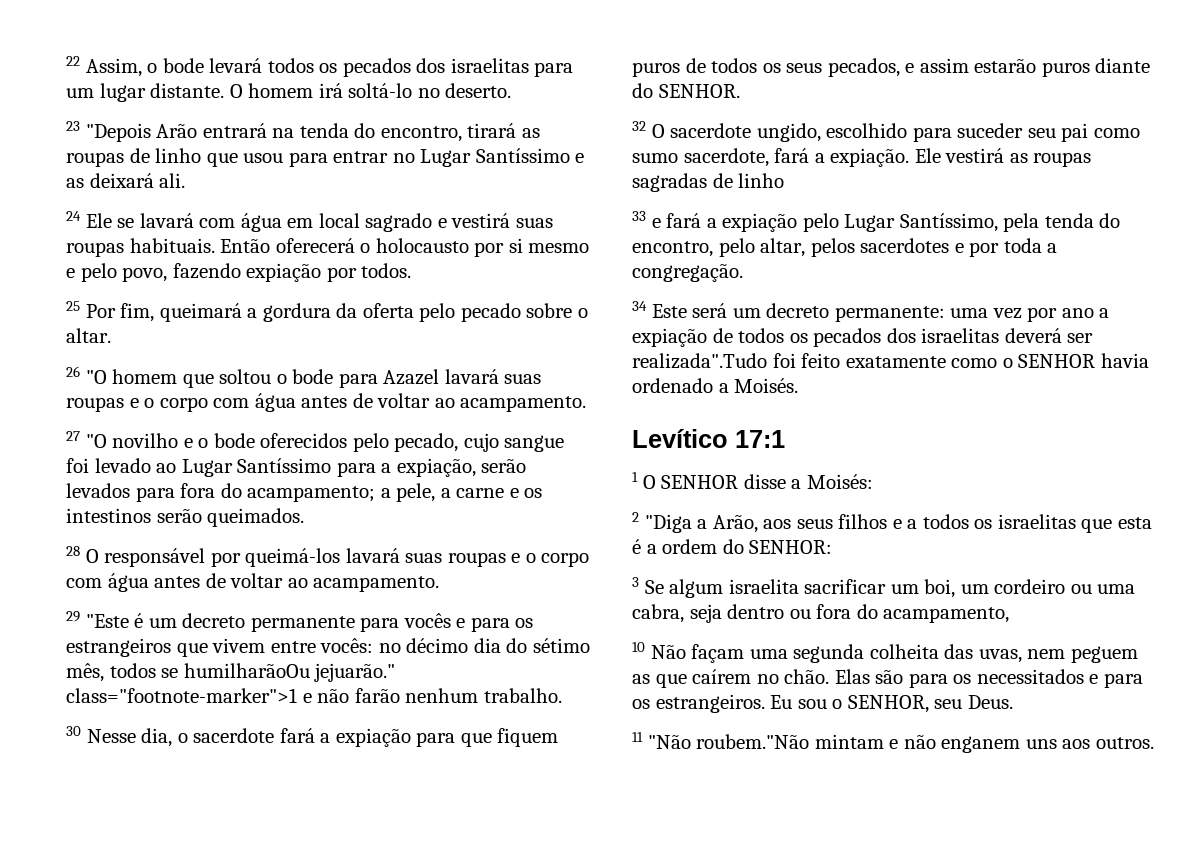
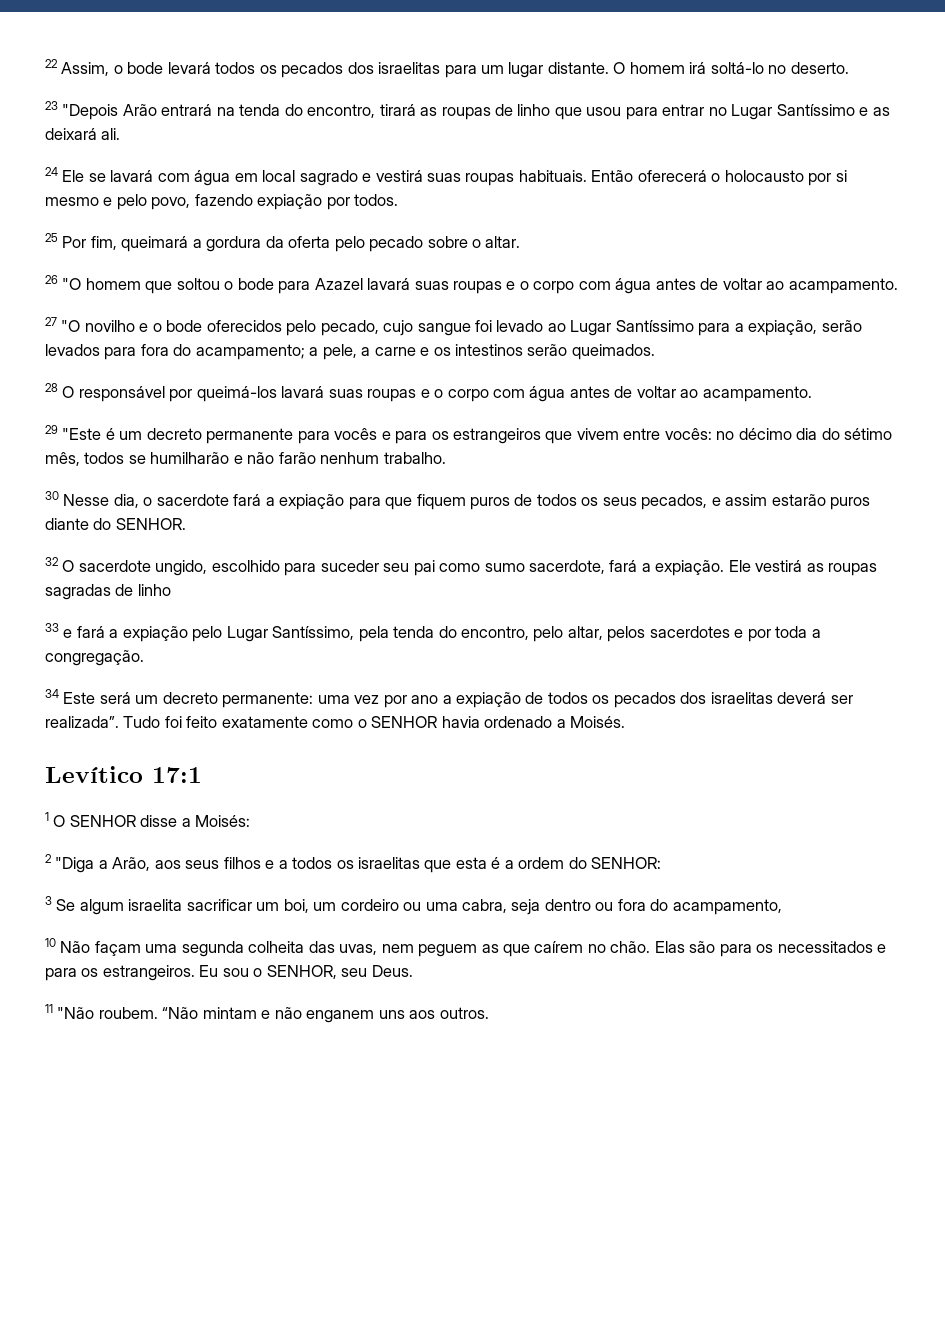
[183,663,396,682] [66,688,297,703] humilharãoOu jejuarão." class="footnote-marker">1 -> [150,452,230,464] humilharão
[632,353,767,369] realizada".Tudo -> [45,716,161,728] realizada”. Tudo
[696,734,810,749] roubem."Não -> [98,1007,199,1019] roubem. “Não

